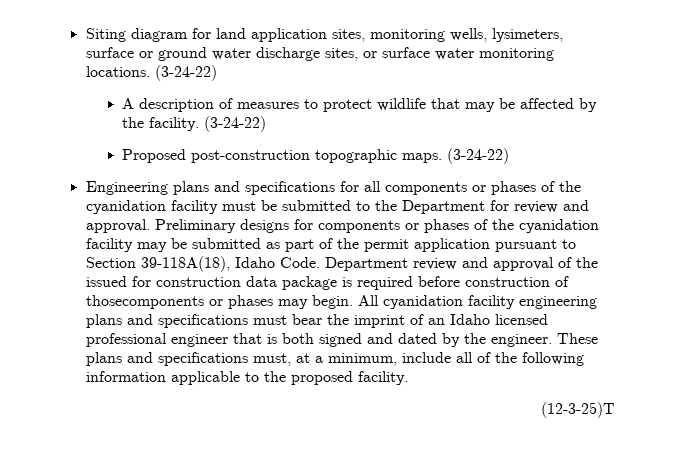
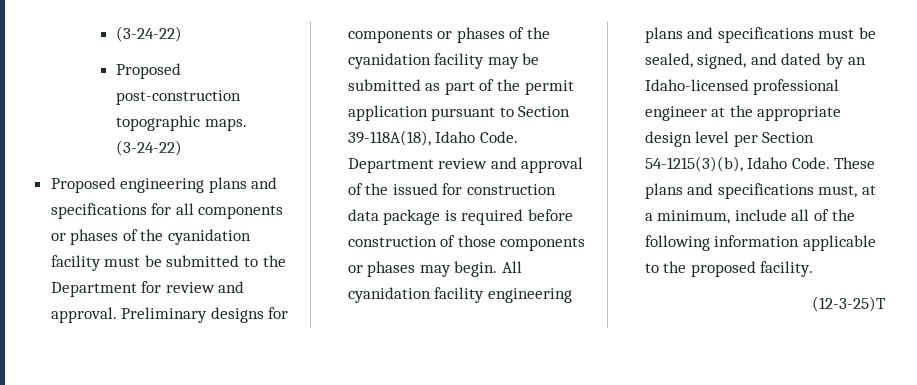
[85,28,563,42] [85,47,554,61] [85,65,217,81] [122,98,598,112] [122,117,200,131] Siting diagram for land application sites, monitoring wells, lysimeters, surface or ground water discharge sites, or surface water monitoring locations. (3-24-22) // A description of measures to protect wildlife that may be affected by the facility. -> (115, 34) none
[85,181,168,195] Engineering -> [50,177,205,193] Proposed engineering
[85,295,204,309] thosecomponents -> [457,235,586,251] those components
[291,314,548,328] [85,333,552,347] bear the imprint of an Idaho licensed professional engineer that is both signed and dated by the engineer. -> [859,27,877,39] [644,53,866,69] [644,79,840,95] [644,105,842,121] [644,131,815,147] [644,156,830,172] be sealed, signed, and dated by an Idaho-licensed professional engineer at the appropriate design level per Section 54-1215(3)(b), Idaho Code.

